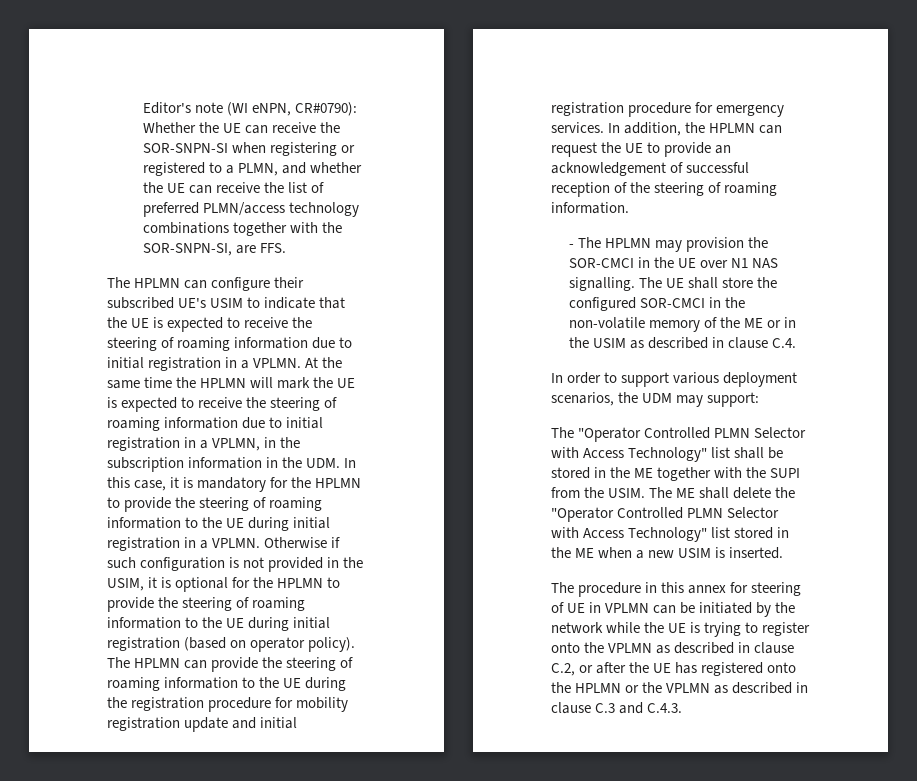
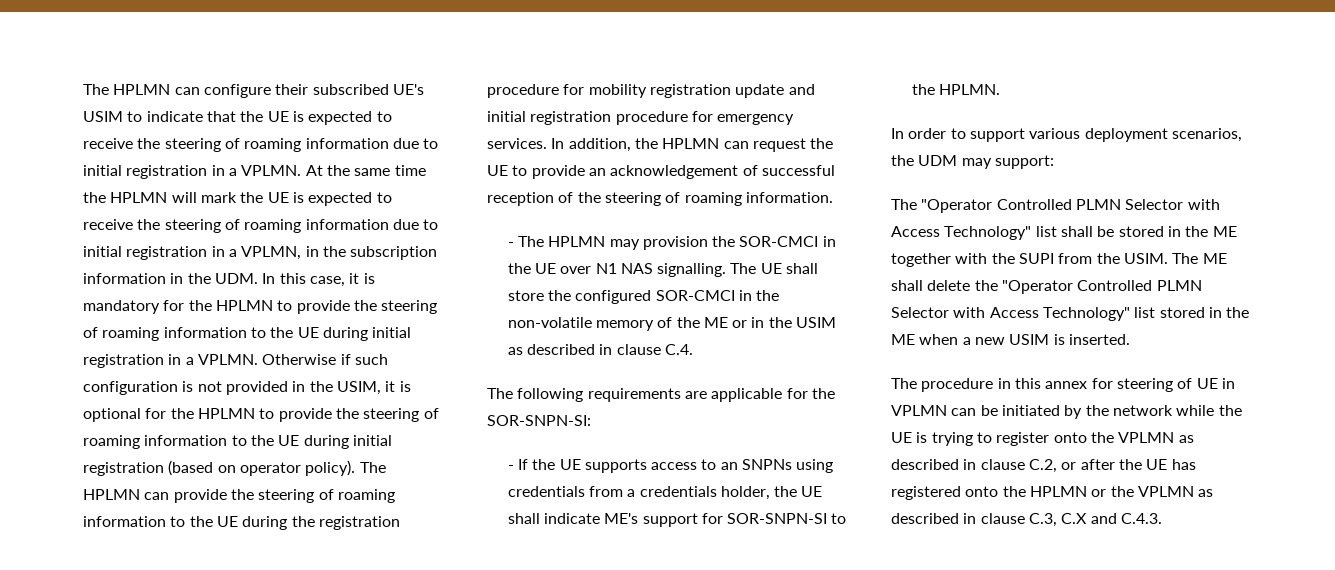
[143,102,358,116] [143,122,341,134] [143,142,356,156] [143,162,363,176] [143,182,325,194] [143,202,360,217] [143,222,343,236] [143,243,287,256] Editor's note (WI eNPN, CR#0790): Whether the UE can receive the SOR-SNPN-SI when registering or registered to a PLMN, and whether the UE can receive the list of preferred PLMN/access technology combinations together with the SOR-SNPN-SI, are FFS. // -> (83, 89) none
(797, 343) none -> [487,388,835,402] [487,415,591,426] [507,459,834,473] [507,486,823,500] [507,513,847,527] [911,84,1000,95] // The following requirements are applicable for the SOR-SNPN-SI: // - If the UE supports access to an SNPNs using credentials from a credentials holder, the UE shall indicate ME's support for SOR-SNPN-SI to the HPLMN.
[595,703,616,713] C.3 -> [1028,513,1088,527] C.3, C.X

